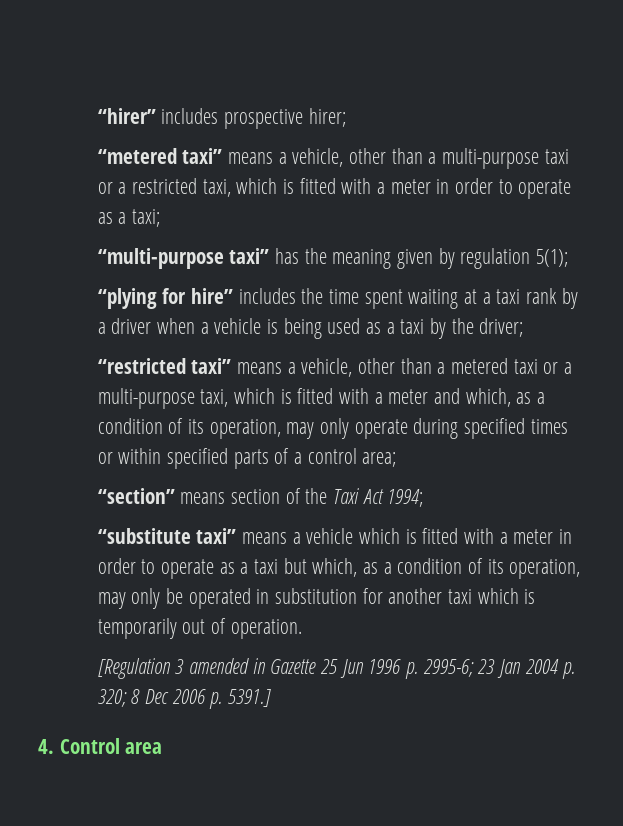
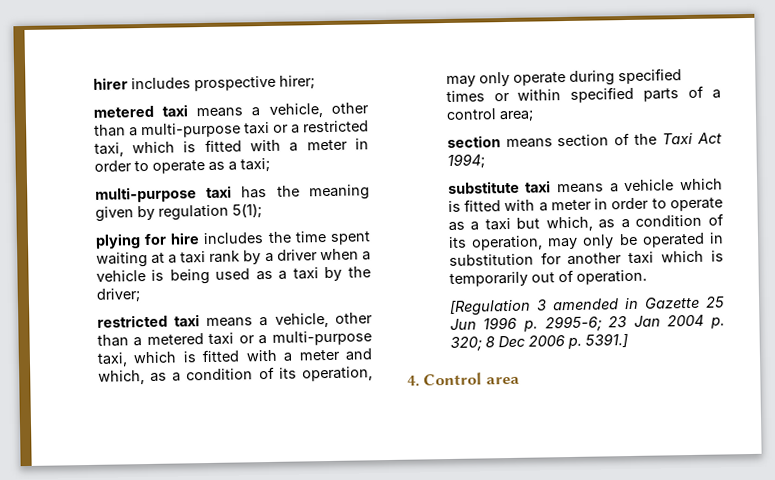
[97,108,156,124] “hirer” -> [92,77,128,90] hirer
[97,148,223,164] “metered taxi” -> [92,104,188,118] metered taxi
[97,248,270,269] “multi-purpose taxi” -> [94,185,232,203] multi-purpose taxi
[97,288,234,309] “plying for hire” -> [94,232,201,249] plying for hire
[97,358,232,374] “restricted taxi” -> [96,314,200,328] restricted taxi
[97,488,175,504] “section” -> [446,135,501,149] section
[97,528,237,544] “substitute taxi” -> [447,180,552,195] substitute taxi

